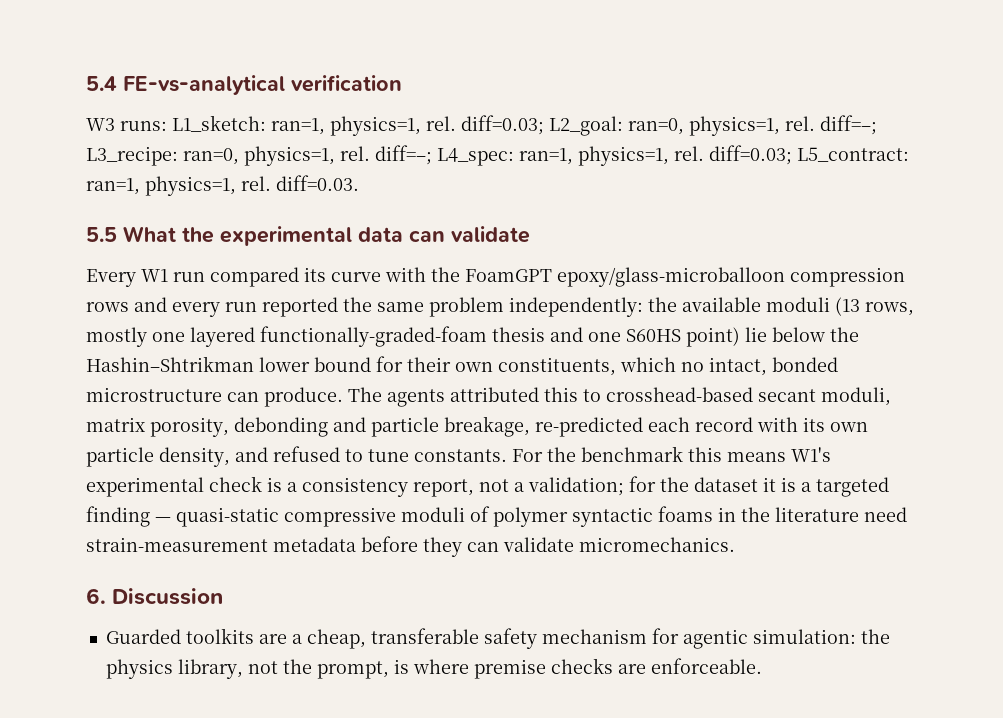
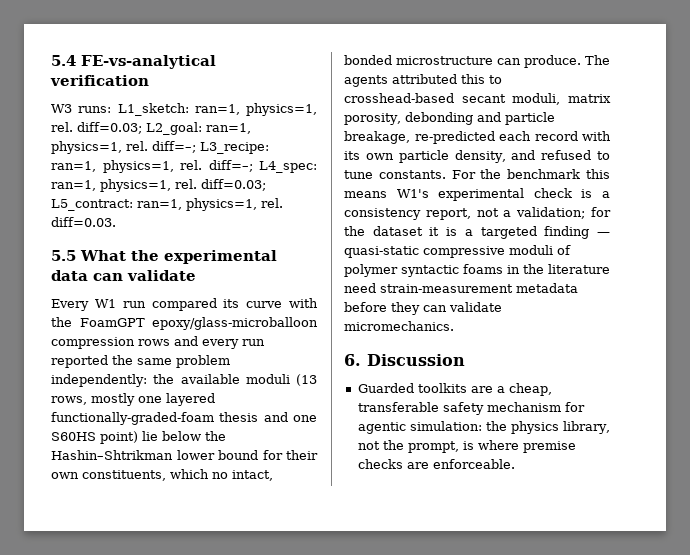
[628,118,684,135] ran=0, -> [206,123,251,134] ran=1,
[183,148,239,165] ran=0, -> [51,161,96,172] ran=1,

